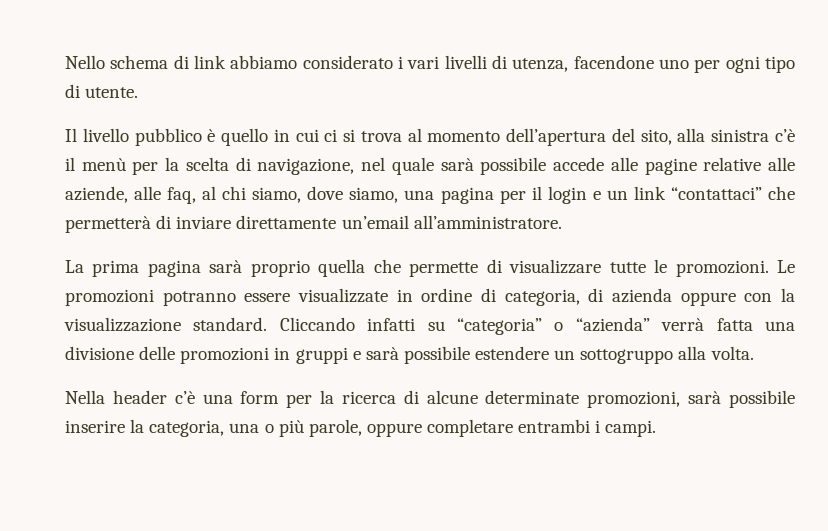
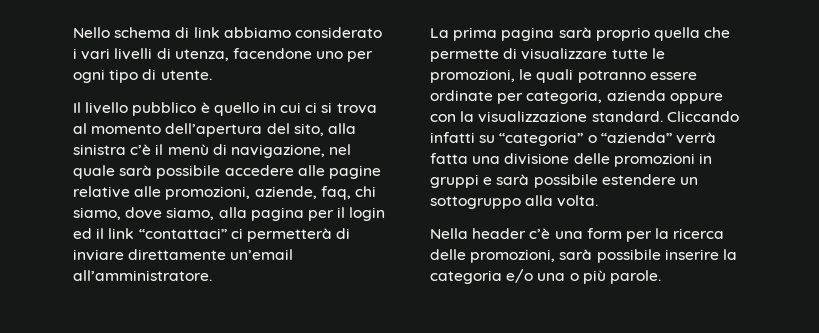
[132,157,229,175] per la scelta -> (209, 149) none
[553,157,605,171] accede -> [224,165,294,176] accedere
[65,186,217,204] aziende, alle faq, al -> [165,186,351,200] promozioni, aziende, faq,
[404,190,435,200] una -> [218,207,247,218] alla
[592,190,628,200] e un -> [73,228,105,239] ed il
[767,186,795,200] che -> [230,228,243,239] ci
[675,260,795,277] [65,288,604,306] promozioni. Le promozioni potranno essere visualizzate in ordine di categoria, di -> [430,69,697,83] [430,90,603,104] promozioni, le quali potranno essere ordinate per categoria,
[403,390,580,404] di alcune determinate -> [430,249,466,260] delle
[149,420,225,437] categoria, -> [430,269,534,284] categoria e/o
[308,419,657,437] parole, oppure completare entrambi i campi. -> [609,270,661,284] parole.

